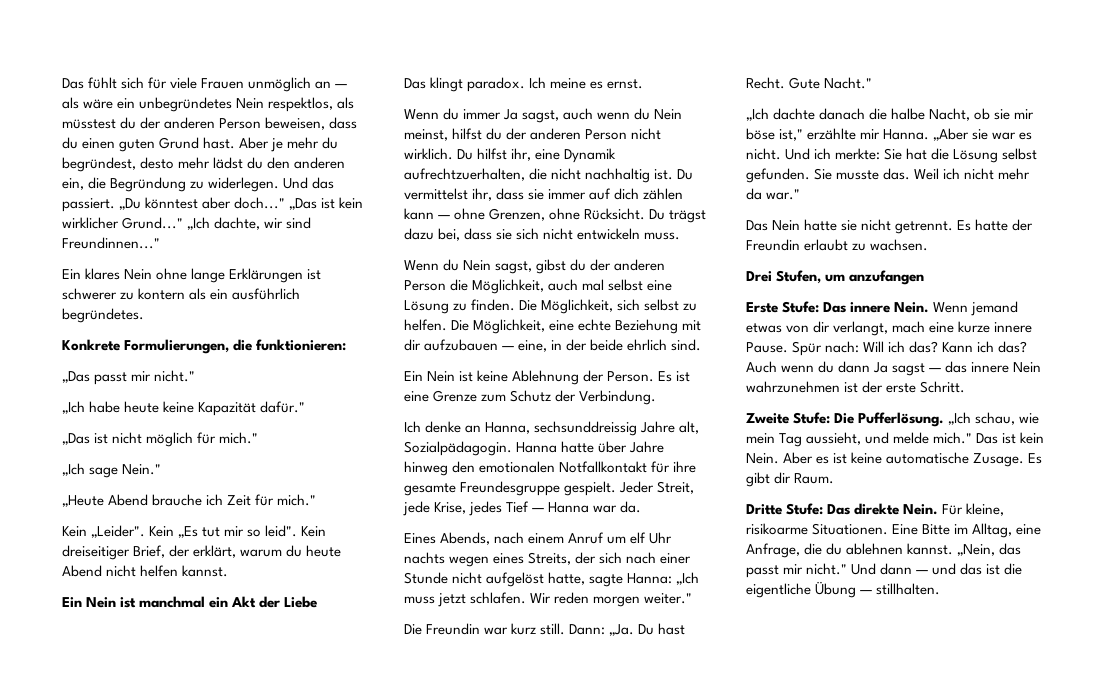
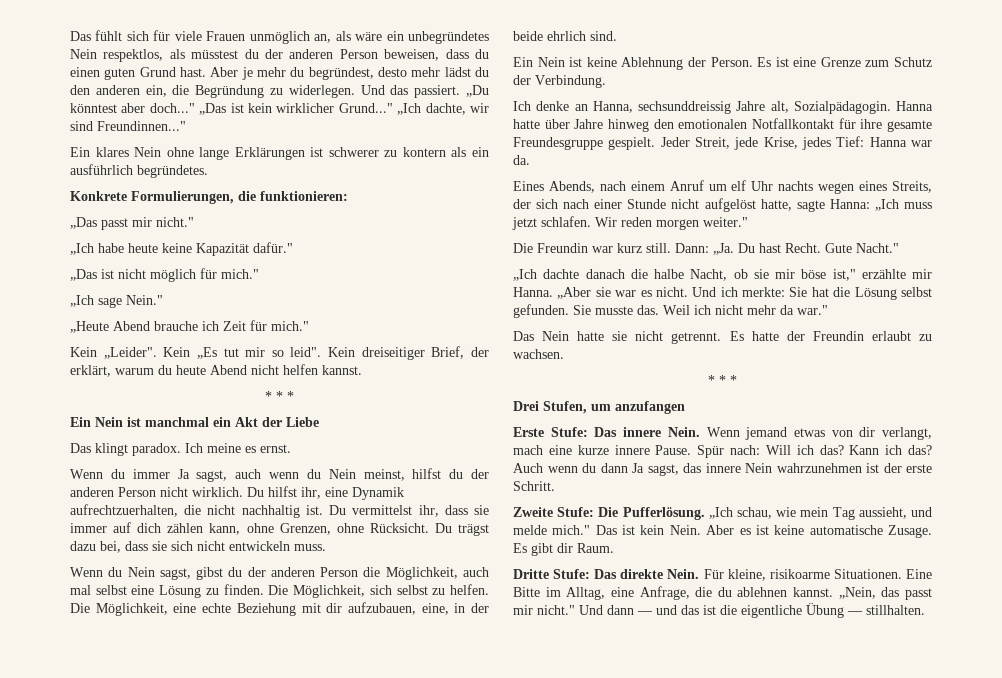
[315,81,348,89] an — -> [314,34,332,43] an,
(229, 571) none -> [265,391,294,401] // * * *
[404,208,451,220] kann — -> [209,523,241,535] kann,
[424,339,515,351] aufzubauen — -> [347,602,416,615] aufzubauen,
[506,501,545,513] Tief — -> [836,136,865,147] Tief:
(929, 245) none -> [708,375,737,385] // * * *
[892,363,942,376] sagst — -> [647,464,679,476] sagst,

